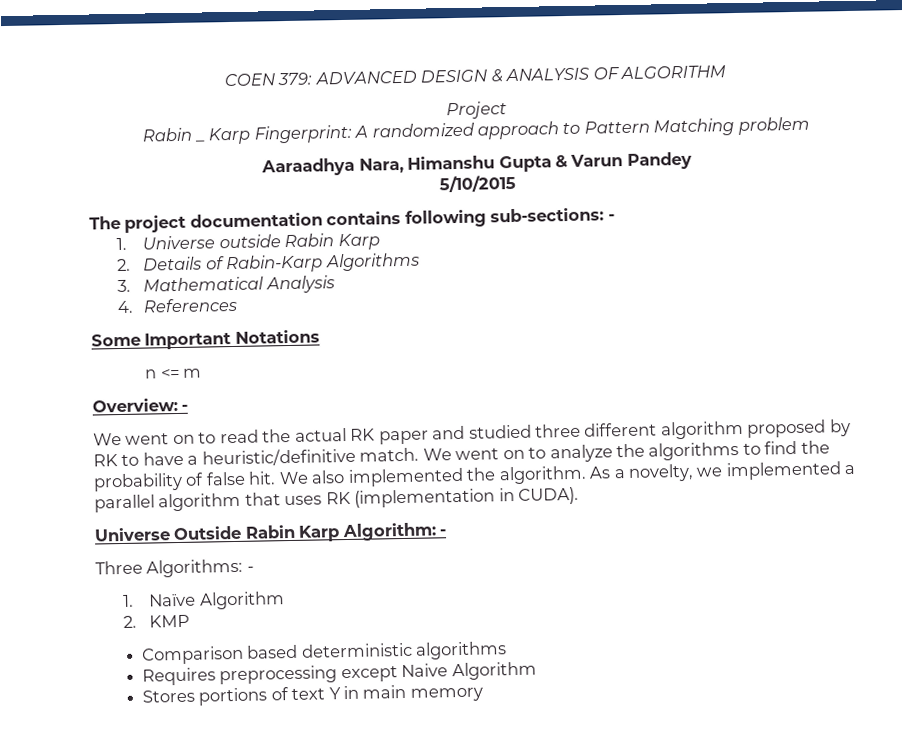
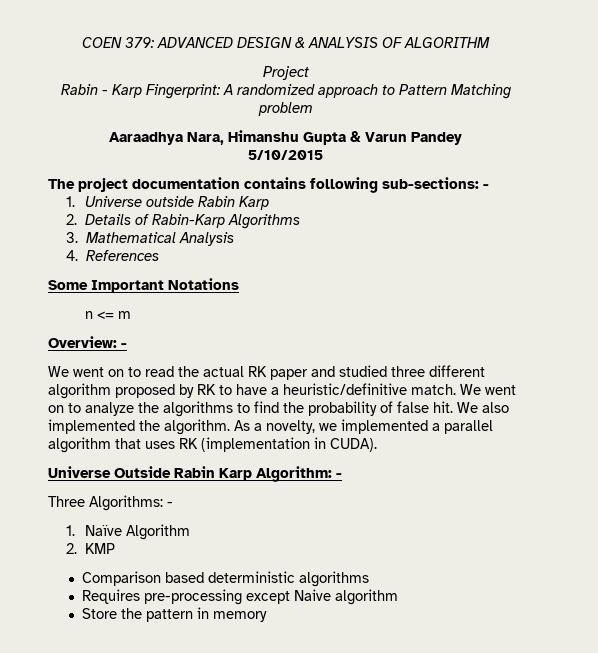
[193,140,205,142] _ -> [101,90,108,95] -
[219,665,338,685] preprocessing -> [144,589,243,605] pre-processing
[451,661,537,681] [141,684,407,706] Algorithm // Stores portions of text Y in main -> [335,589,399,605] [82,607,210,622] algorithm // Store the pattern in

